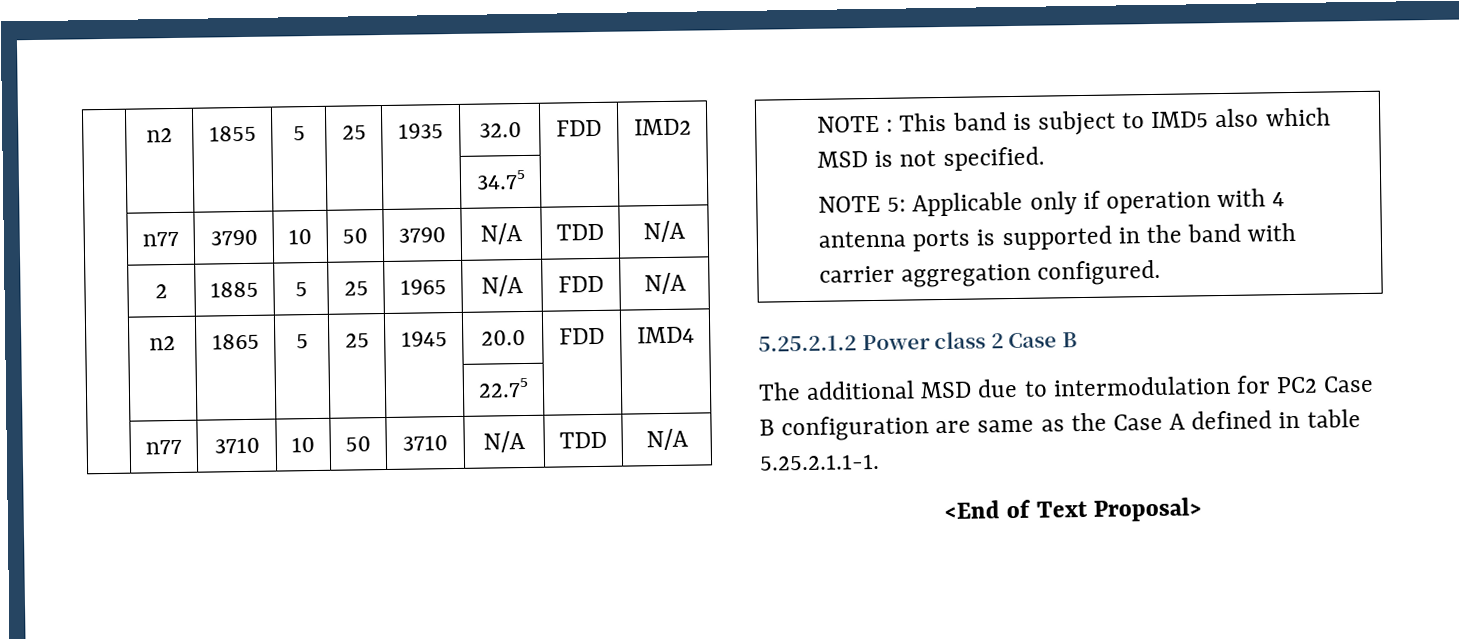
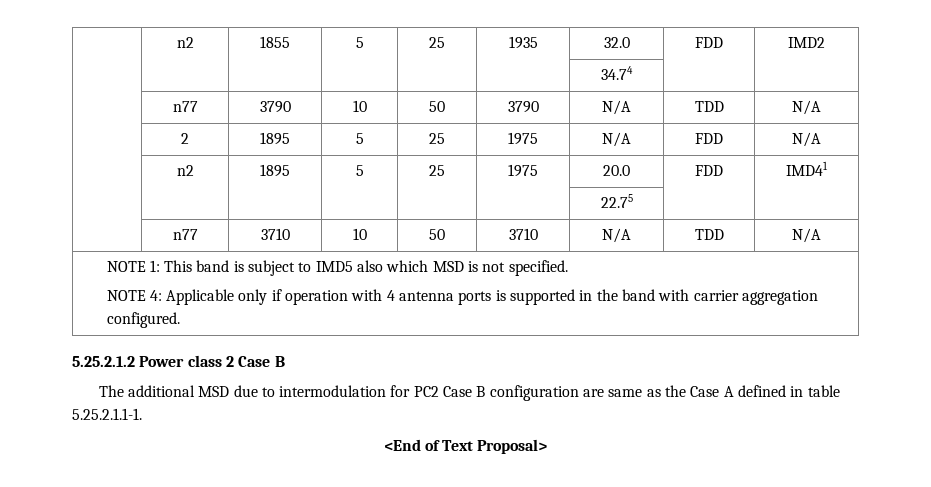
[475,169,526,190] 34.75 -> [601,66,633,80] 34.74
[210,281,259,298] [294,282,308,297] [343,281,369,296] [399,279,447,295] 1885 | 5 | 25 | 1965 -> [260,132,290,145] [355,133,364,144] [429,133,445,144] [508,132,538,145] 1895 | 5 | 25 | 1975
[211,333,260,350] [295,334,309,349] [344,333,370,348] [400,331,448,347] 1865 | 5 | 25 | 1945 -> [260,164,290,177] [355,165,364,176] [429,165,445,176] [508,164,538,177] 1895 | 5 | 25 | 1975
[636,326,695,344] IMD4 -> [786,161,828,176] IMD41
[886,119,894,132] : -> [149,260,160,272] 1:
[887,197,907,212] 5: -> [149,290,162,301] 4:

